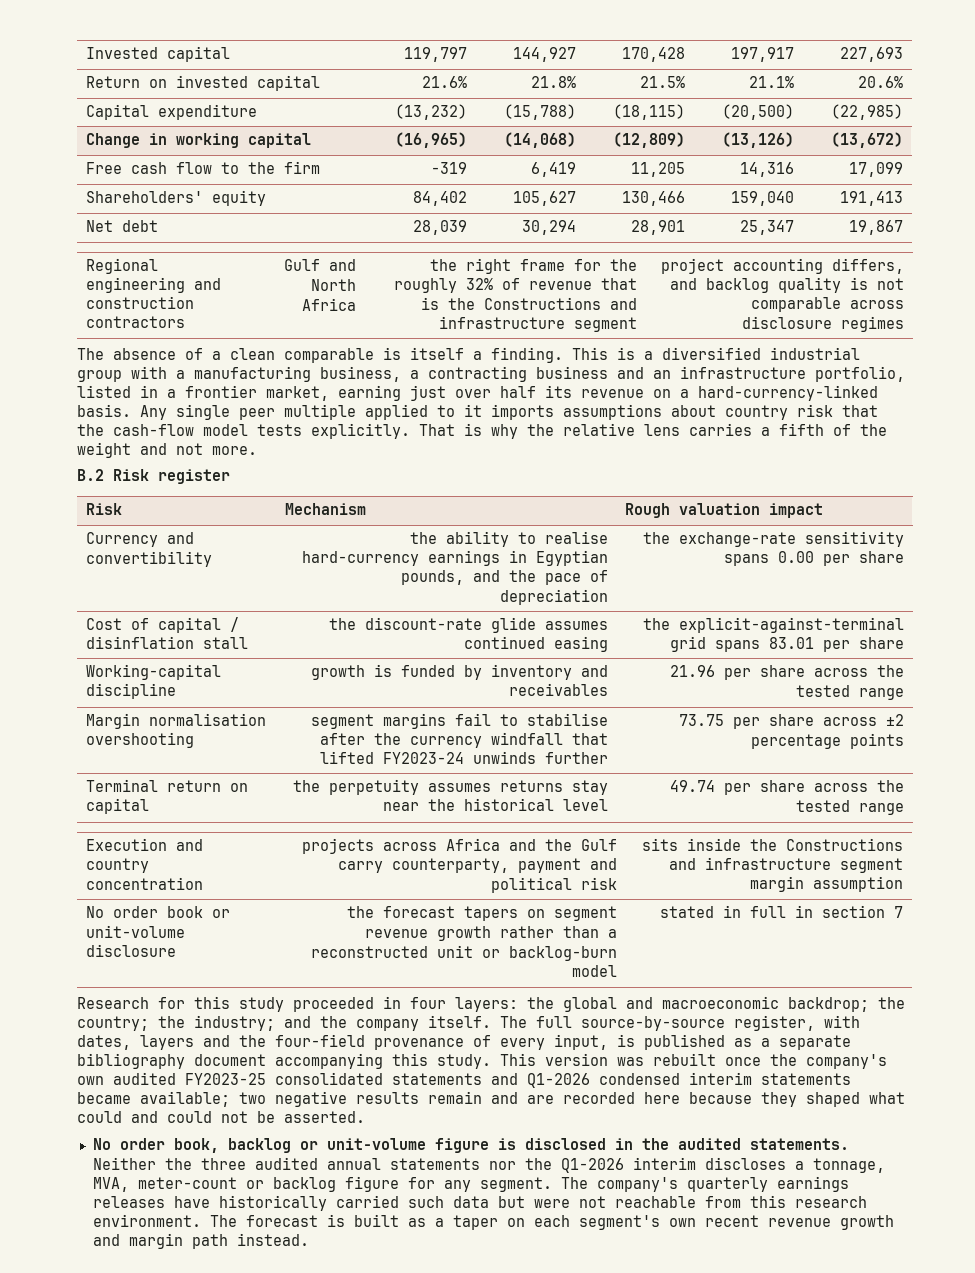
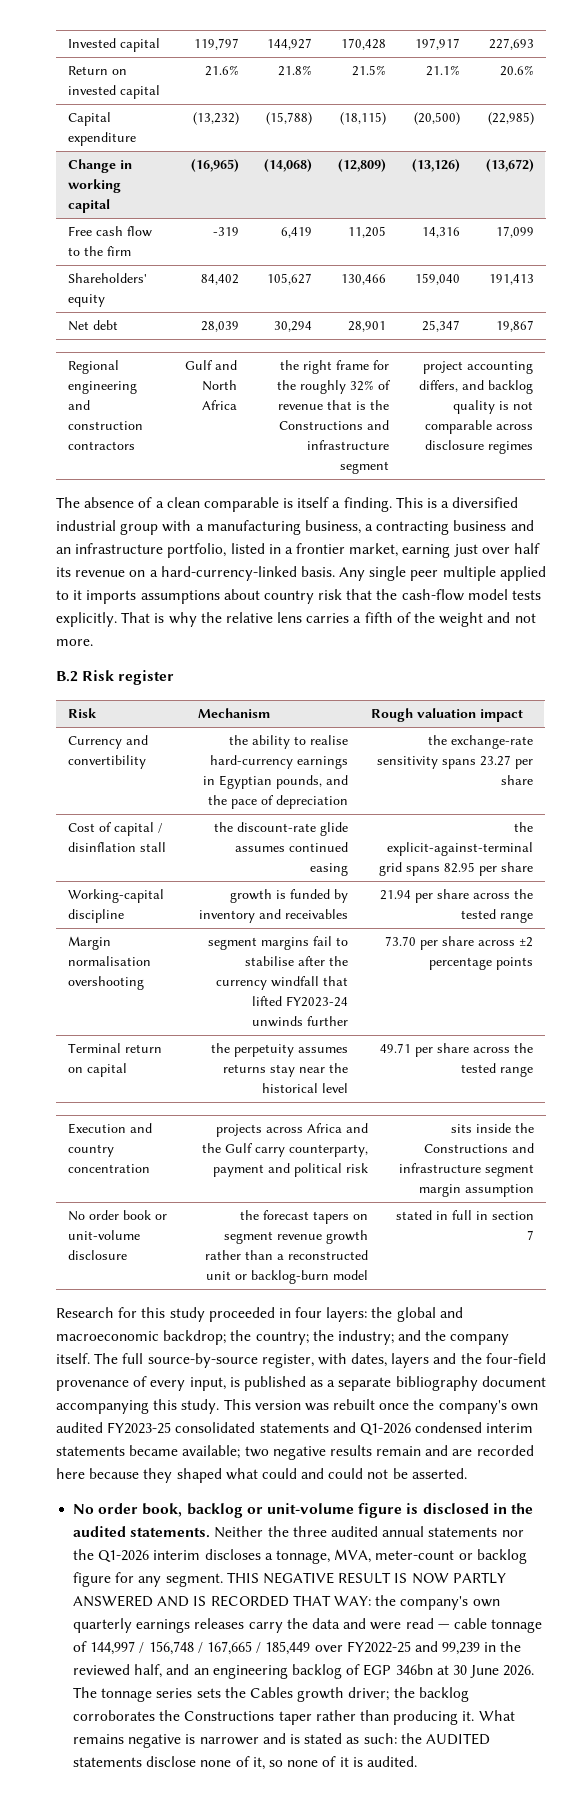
[777,551,814,563] 0.00 -> [479,755,511,766] 23.27
[768,637,814,649] 83.01 -> [443,862,475,873] 82.95
[669,665,715,677] 21.96 -> [379,890,411,900] 21.94
[678,714,724,726] 73.75 -> [384,936,416,946] 73.70
[669,780,715,792] 49.74 -> [379,1043,411,1053] 49.71
[560,1176,849,1192] [92,1195,867,1211] [92,1214,894,1230] [92,1233,309,1249] The company's quarterly earnings releases have historically carried such data but were not reachable from this research environment. The forecast is built as a taper on each segment's own recent revenue growth and margin path instead. -> [226,1572,506,1584] [73,1595,500,1610] [73,1618,543,1633] [73,1641,522,1655] [73,1664,535,1679] [73,1687,469,1702] [73,1710,515,1725] [73,1733,490,1748] [73,1756,417,1770] THIS NEGATIVE RESULT IS NOW PARTLY ANSWERED AND IS RECORDED THAT WAY: the company's own quarterly earnings releases carry the data and were read — cable tonnage of 144,997 / 156,748 / 167,665 / 185,449 over FY2022-25 and 99,239 in the reviewed half, and an engineering backlog of EGP 346bn at 30 June 2026. The tonnage series sets the Cables growth driver; the backlog corroborates the Constructions taper rather than producing it. What remains negative is narrower and is stated as such: the AUDITED statements disclose none of it, so none of it is audited.

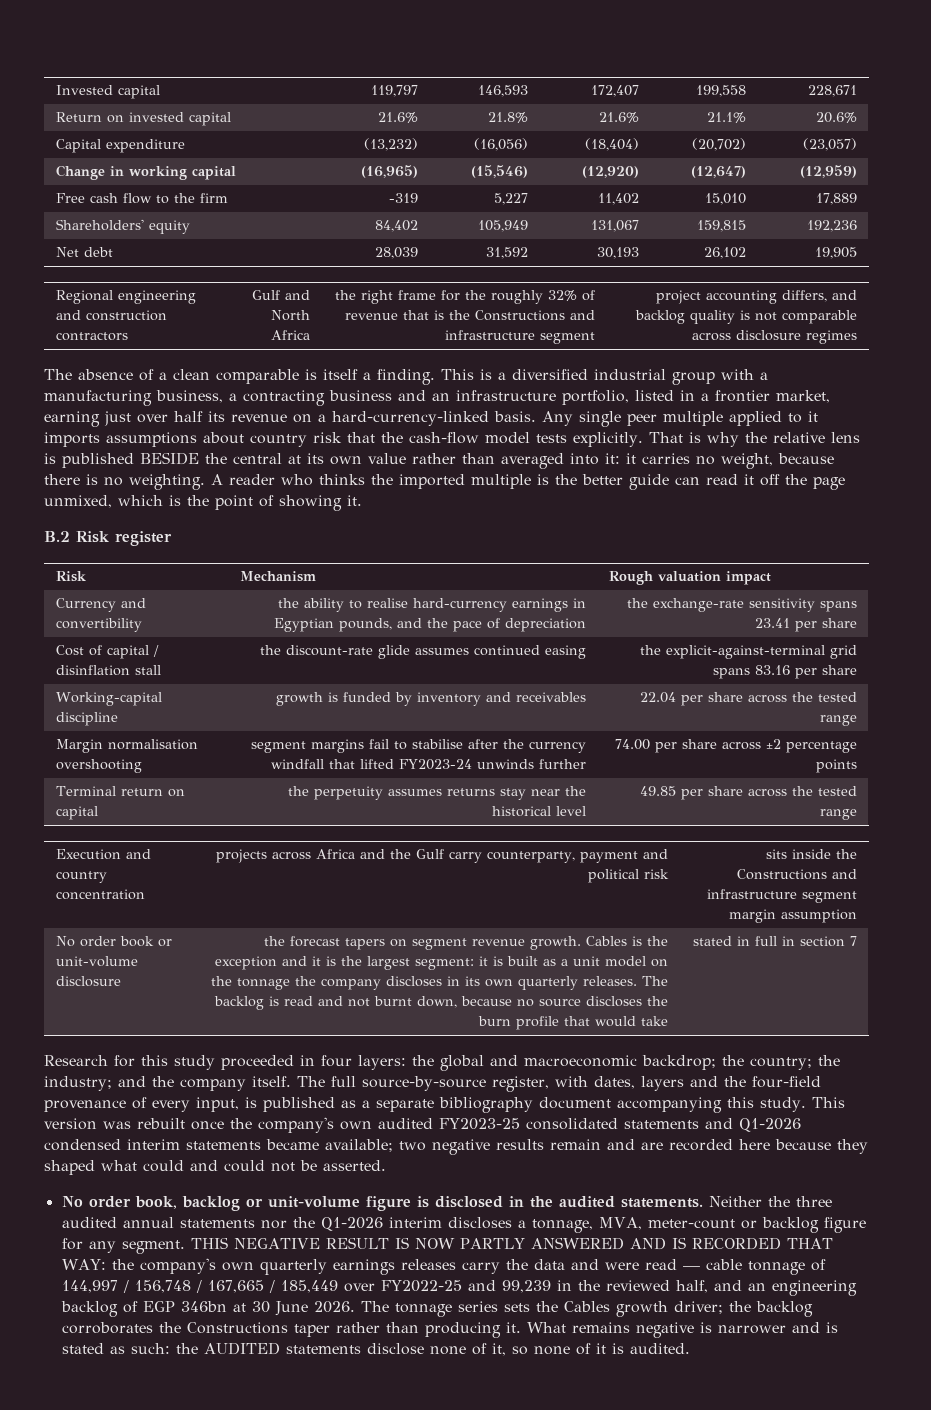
[266,38,312,50] [340,38,386,50] [414,38,460,50] [488,38,534,50] 144,927 | 170,428 | 197,917 | 227,693 -> [477,85,528,97] [590,85,639,97] [695,85,746,97] [807,85,857,97] 146,593 | 172,407 | 199,558 | 228,671
[351,65,386,76] 21.5% -> [598,112,639,123] 21.6%
[265,112,312,125] [339,112,386,125] [413,112,460,125] [487,112,534,125] (15,788) | (18,115) | (20,500) | (22,985) -> [473,138,528,151] [584,138,639,151] [691,138,746,151] [802,138,857,151] (16,056) | (18,404) | (20,702) | (23,057)
[263,159,312,172] [337,159,386,172] [411,159,460,172] [485,159,534,172] (14,068) | (12,809) | (13,126) | (13,672) -> [470,165,528,178] [581,166,639,178] [690,166,746,178] [799,165,857,178] (15,546) | (12,920) | (12,647) | (12,959)
[280,227,312,238] [347,226,386,238] [421,227,460,238] [495,226,534,238] 6,419 | 11,205 | 14,316 | 17,099 -> [493,193,528,205] [597,193,639,205] [704,193,746,205] [815,193,857,205] 5,227 | 11,402 | 15,010 | 17,889
[266,273,312,285] [340,274,386,285] [414,273,460,285] [488,274,534,285] 105,627 | 130,466 | 159,040 | 191,413 -> [477,220,528,232] [590,220,639,232] [696,220,746,232] [806,220,857,232] 105,949 | 131,067 | 159,815 | 192,236
[273,321,312,332] [347,321,386,332] [421,320,460,332] [495,320,534,332] 30,294 | 28,901 | 25,347 | 19,867 -> [485,247,528,259] [596,247,639,259] [703,247,746,259] [814,247,857,259] 31,592 | 30,193 | 26,102 | 19,905
[306,612,536,627] [56,639,93,646] carries a fifth of the weight and not more. -> [44,452,834,469] [44,474,845,490] [44,495,362,511] is published BESIDE the central at its own value rather than averaged into it: it carries no weight, because there is no weighting. A reader who thinks the imported multiple is the better guide can read it off the page unmixed, which is the point of showing it.
[479,755,511,766] 23.27 -> [754,618,790,628] 23.41
[443,862,475,873] 82.95 -> [754,665,790,675] 83.16
[379,890,411,900] 21.94 -> [639,692,676,703] 22.04
[384,936,416,946] 73.70 -> [614,739,650,750] 74.00
[379,1043,411,1053] 49.71 -> [639,786,676,796] 49.85
[325,1230,368,1244] [204,1250,368,1260] [205,1270,368,1284] growth rather than a reconstructed unit or backlog-burn model -> [529,936,668,950] [214,956,668,970] [210,976,668,990] [213,996,668,1010] [477,1016,668,1030] growth. Cables is the exception and it is the largest segment: it is built as a unit model on the tonnage the company discloses in its own quarterly releases. The backlog is read and not burnt down, because no source discloses the burn profile that would take

